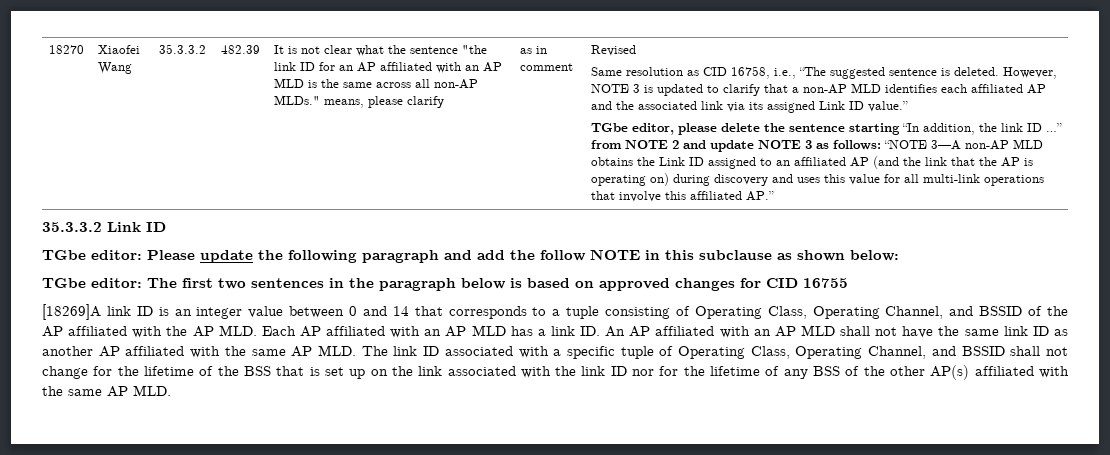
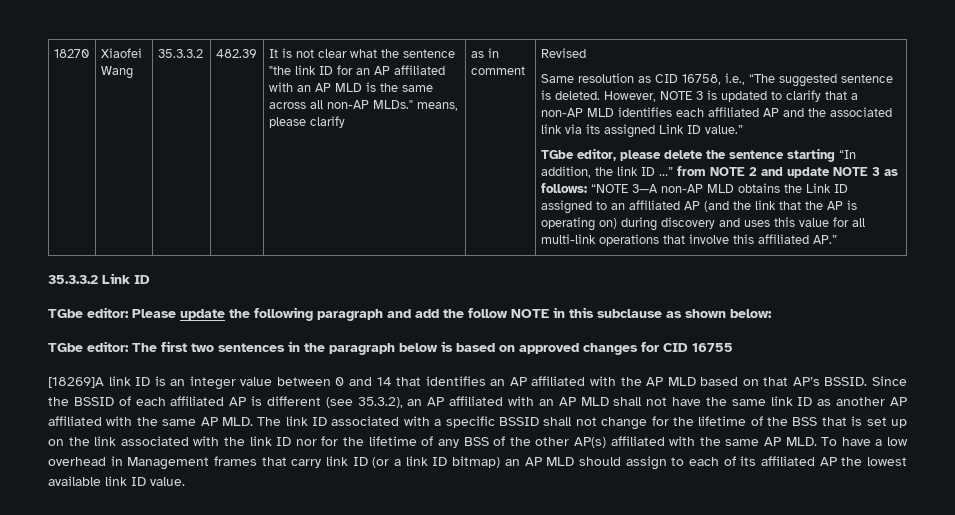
[448,306,1068,319] corresponds to a tuple consisting of Operating Class, Operating Channel, and BSSID of the -> [425,376,506,386] identifies an
[218,325,626,338] MLD. Each AP affiliated with an AP MLD has a link ID. An -> [667,376,907,386] [48,396,423,408] MLD based on that AP’s BSSID. Since the BSSID of each affiliated AP is different (see 35.3.2), an
[620,346,956,359] tuple of Operating Class, Operating Channel, and -> (495, 422) none
(171, 390) none -> [821,437,909,446] [48,456,907,470] [48,476,185,486] To have a low overhead in Management frames that carry link ID (or a link ID bitmap) an AP MLD should assign to each of its affiliated AP the lowest available link ID value.

